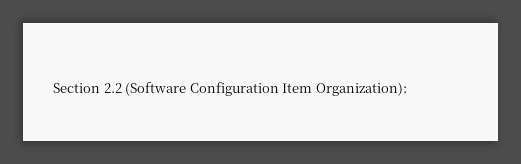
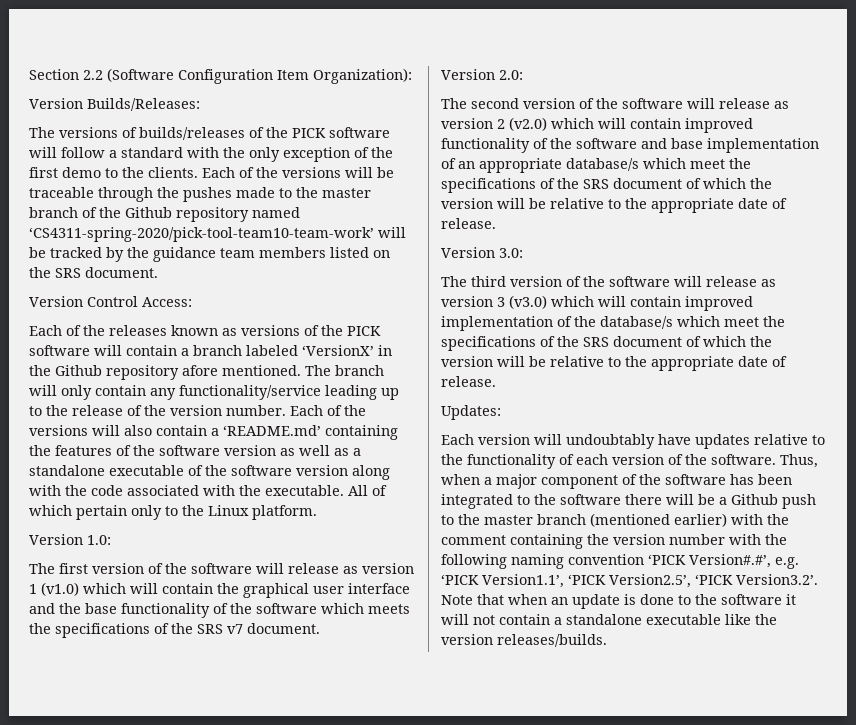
(407, 89) none -> [29,98,200,111] [29,127,390,140] [29,147,393,162] [29,167,394,178] [29,187,371,202] [29,207,300,222] [29,227,406,242] [29,247,390,262] [29,267,158,278] [29,296,192,307] [29,325,381,336] [29,345,392,356] [29,365,384,380] [29,385,399,400] [29,405,366,416] [29,425,398,440] [29,445,361,456] [29,465,390,480] [29,485,387,496] [29,505,317,520] [29,534,111,545] [29,563,414,574] [29,582,410,598] [29,603,410,618] [29,623,320,638] [441,69,523,80] [441,98,789,109] [441,117,753,133] [441,138,819,153] [441,158,751,173] [441,178,772,193] [441,198,787,213] [441,218,496,229] [441,247,523,258] [441,276,776,287] [441,295,753,311] [441,316,785,331] [441,336,772,351] [441,356,787,371] [441,376,496,387] [441,405,501,420] [441,434,825,449] [441,454,818,469] [441,474,792,489] [441,494,816,509] [441,513,789,527] [441,534,787,549] [441,554,799,569] [441,574,818,588] [441,594,796,609] [441,614,777,625] [441,634,607,647] // Version Builds/Releases: // The versions of builds/releases of the PICK software will follow a standard with the only exception of the first demo to the clients. Each of the versions will be traceable through the pushes made to the master branch of the Github repository named ‘CS4311-spring-2020/pick-tool-team10-team-work’ will be tracked by the guidance team members listed on the SRS document. // Version Control Access: // Each of the releases known as versions of the PICK software will contain a branch labeled ‘VersionX’ in the Github repository afore mentioned. The branch will only contain any functionality/service leading up to the release of the version number. Each of the versions will also contain a ‘README.md’ containing the features of the software version as well as a standalone executable of the software version along with the code associated with the executable. All of which pertain only to the Linux platform. // Version 1.0: // The first version of the software will release as version 1 (v1.0) which will contain the graphical user interface and the base functionality of the software which meets the specifications of the SRS v7 document. // Version 2.0: // The second version of the software will release as version 2 (v2.0) which will contain improved functionality of the software and base implementation of an appropriate database/s which meet the specifications of the SRS document of which the version will be relative to the appropriate date of release. // Version 3.0: // The third version of the software will release as version 3 (v3.0) which will contain improved implementation of the database/s which meet the specifications of the SRS document of which the version will be relative to the appropriate date of release. // Updates: // Each version will undoubtably have updates relative to the functionality of each version of the software. Thus, when a major component of the software has been integrated to the software there will be a Github push to the master branch (mentioned earlier) with the comment containing the version number with the following naming convention ‘PICK Version#.#’, e.g. ‘PICK Version1.1’, ‘PICK Version2.5’, ‘PICK Version3.2’. Note that when an update is done to the software it will not contain a standalone executable like the version releases/builds.

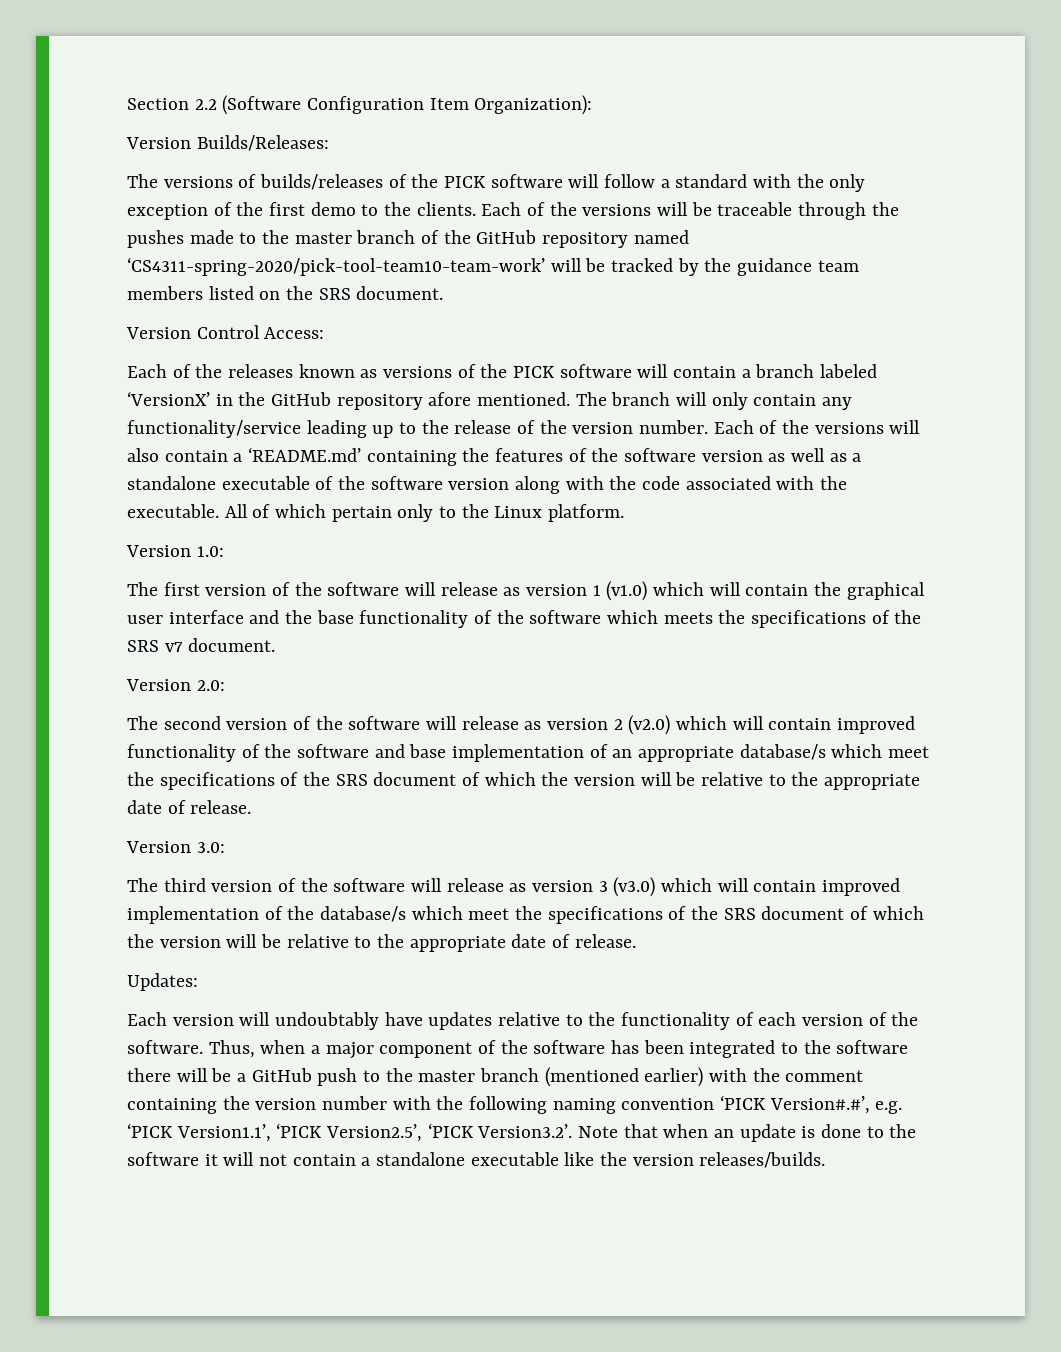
[125,207,172,218] Github -> [476,230,537,244] GitHub
[55,365,102,376] Github -> [271,392,332,406] GitHub
[731,494,778,505] Github -> [251,1068,312,1082] GitHub

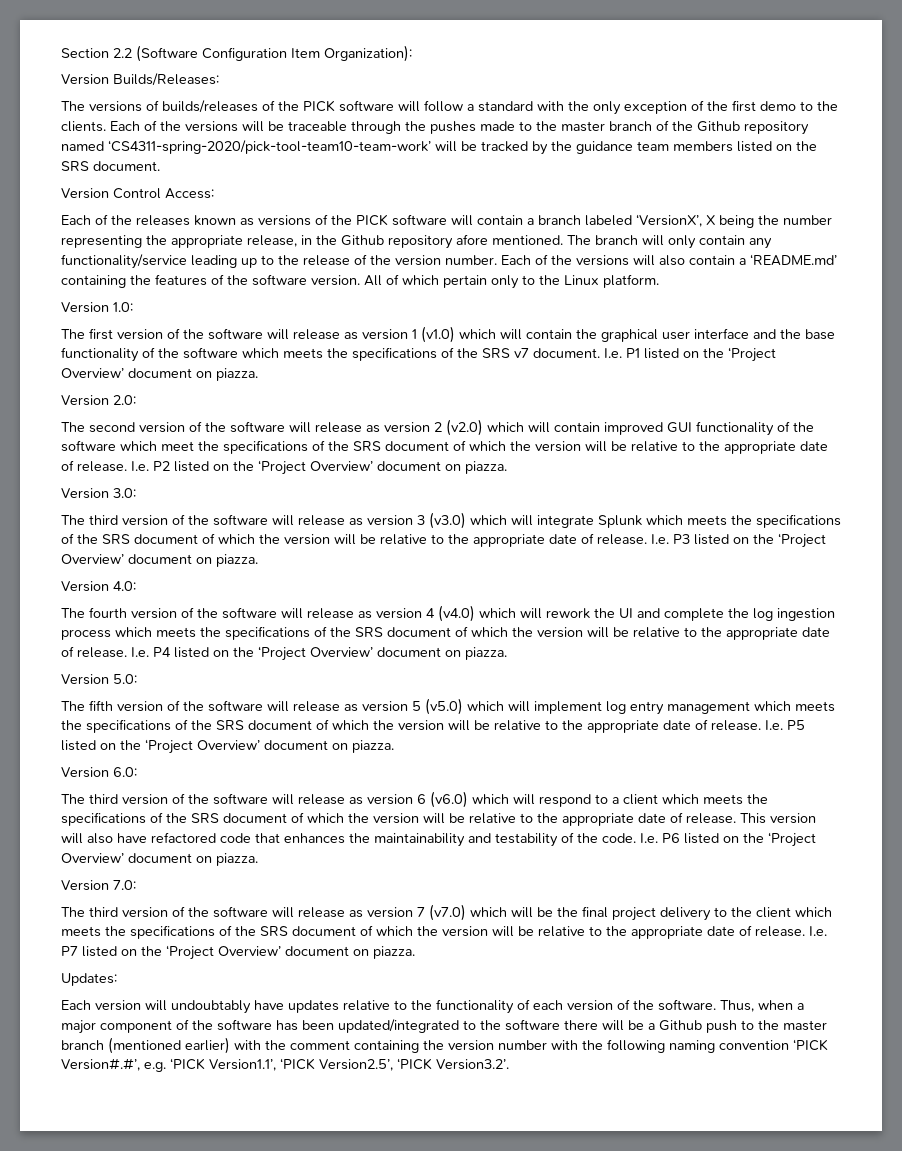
[476,230,537,244] GitHub -> [697,121,740,132] Github
[127,391,210,406] ‘VersionX’ -> [636,214,832,228] [61,235,297,248] ‘VersionX’, X being the number representing the appropriate release,
[271,392,332,406] GitHub -> [341,235,384,246] Github
[701,448,862,462] [127,476,848,494] [127,504,219,518] version as well as a standalone executable of the software version along with the code associated with the executable. -> [311,275,360,286] version.
(276, 645) none -> [604,347,776,362] [61,368,258,381] I.e. P1 listed on the ‘Project Overview’ document on piazza.
[127,744,826,762] functionality of the software and base implementation of an appropriate database/s -> [667,421,814,436] [61,440,116,452] GUI functionality of the software
(252, 807) none -> [131,460,507,475] I.e. P2 listed on the ‘Project Overview’ document on piazza.
[753,878,901,896] [127,906,510,924] contain improved implementation of the database/s which meet -> [537,515,727,528] integrate Splunk which meets
(636, 941) none -> [651,533,826,548] [61,554,258,567] [61,581,136,592] [61,605,835,622] [61,626,830,640] [61,646,507,661] [61,674,137,685] [61,698,835,715] [61,719,805,733] [61,739,394,754] [61,767,137,778] [61,791,768,808] [61,812,816,826] [61,832,816,847] [61,853,258,866] [61,880,136,891] [61,904,832,921] [61,925,827,939] [61,945,415,960] I.e. P3 listed on the ‘Project Overview’ document on piazza. // Version 4.0: // The fourth version of the software will release as version 4 (v4.0) which will rework the UI and complete the log ingestion process which meets the specifications of the SRS document of which the version will be relative to the appropriate date of release. I.e. P4 listed on the ‘Project Overview’ document on piazza. // Version 5.0: // The fifth version of the software will release as version 5 (v5.0) which will implement log entry management which meets the specifications of the SRS document of which the version will be relative to the appropriate date of release. I.e. P5 listed on the ‘Project Overview’ document on piazza. // Version 6.0: // The third version of the software will release as version 6 (v6.0) which will respond to a client which meets the specifications of the SRS document of which the version will be relative to the appropriate date of release. This version will also have refactored code that enhances the maintainability and testability of the code. I.e. P6 listed on the ‘Project Overview’ document on piazza. // Version 7.0: // The third version of the software will release as version 7 (v7.0) which will be the final project delivery to the client which meets the specifications of the SRS document of which the version will be relative to the appropriate date of release. I.e. P7 listed on the ‘Project Overview’ document on piazza.
[689,1040,776,1058] integrated -> [338,1019,459,1033] updated/integrated
[251,1068,312,1082] GitHub -> [659,1020,702,1031] Github
[578,1124,917,1142] [127,1152,826,1168] Note that when an update is done to the software it will not contain a standalone executable like the version releases/builds. -> (509, 1064) none

